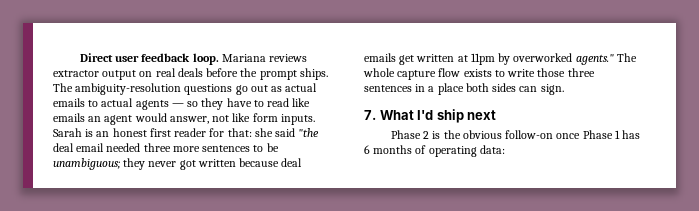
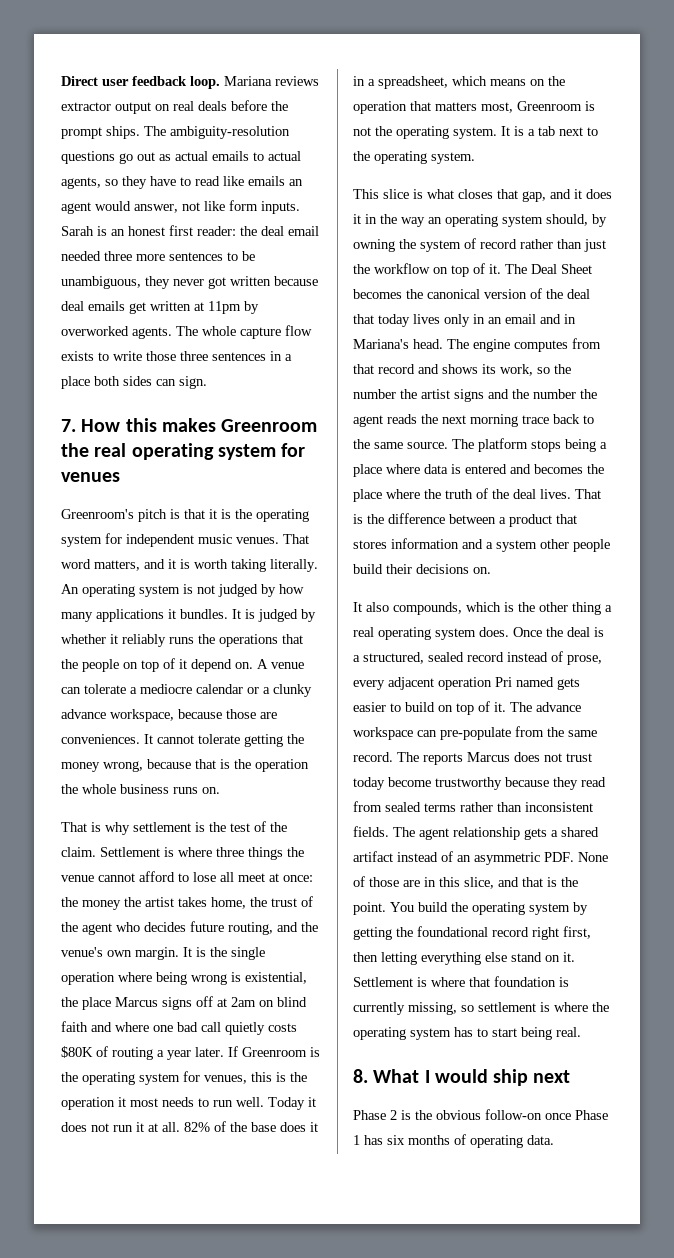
[135,100,184,110] agents — -> [61,177,101,189] agents,
[174,128,320,137] reader for that: she said "the -> [197,226,257,236] reader: the
[53,158,120,170] unambiguous; -> [61,276,141,289] unambiguous,
[575,54,614,65] agents." -> [132,327,172,339] agents.
[379,110,434,120] What I'd -> [81,418,318,432] [61,443,306,460] [61,472,120,482] [61,509,309,522] [61,533,309,547] [61,559,318,572] [61,584,304,597] [61,609,316,622] [61,634,303,647] [61,658,304,672] [61,684,312,697] [61,709,277,722] [61,734,304,747] [61,759,309,772] [61,784,220,794] [61,821,287,835] [61,847,304,860] [61,871,313,882] [61,896,313,910] [61,921,318,935] [61,947,265,960] [61,972,307,985] [61,996,307,1010] [61,1021,297,1035] [61,1046,320,1060] [61,1071,307,1085] [61,1097,316,1110] [61,1121,318,1132] [353,76,565,89] [353,101,595,114] [353,126,598,139] [353,151,475,164] [353,189,612,202] [353,214,607,227] [353,238,606,252] [353,263,592,277] [353,288,590,299] [353,314,576,327] [353,338,601,352] [353,364,571,376] [353,389,597,402] [353,414,594,427] [353,438,607,452] [353,464,604,477] [353,488,601,502] [353,513,577,527] [353,538,610,552] [353,564,491,574] [353,602,612,615] [353,627,604,640] [353,651,602,665] [353,677,580,690] [353,701,581,715] [353,726,597,740] [353,752,592,765] [353,777,606,790] [353,801,593,812] [353,826,599,840] [353,851,608,865] [353,876,578,889] [353,902,588,915] [353,926,591,940] [353,952,575,965] [353,976,569,987] [353,1002,609,1015] [353,1027,581,1040] [353,1069,488,1083] How this makes Greenroom the real operating system for venues // Greenroom's pitch is that it is the operating system for independent music venues. That word matters, and it is worth taking literally. An operating system is not judged by how many applications it bundles. It is judged by whether it reliably runs the operations that the people on top of it depend on. A venue can tolerate a mediocre calendar or a clunky advance workspace, because those are conveniences. It cannot tolerate getting the money wrong, because that is the operation the whole business runs on. // That is why settlement is the test of the claim. Settlement is where three things the venue cannot afford to lose all meet at once: the money the artist takes home, the trust of the agent who decides future routing, and the venue's own margin. It is the single operation where being wrong is existential, the place Marcus signs off at 2am on blind faith and where one bad call quietly costs $80K of routing a year later. If Greenroom is the operating system for venues, this is the operation it most needs to run well. Today it does not run it at all. 82% of the base does it in a spreadsheet, which means on the operation that matters most, Greenroom is not the operating system. It is a tab next to the operating system. // This slice is what closes that gap, and it does it in the way an operating system should, by owning the system of record rather than just the workflow on top of it. The Deal Sheet becomes the canonical version of the deal that today lives only in an email and in Mariana's head. The engine computes from that record and shows its work, so the number the artist signs and the number the agent reads the next morning trace back to the same source. The platform stops being a place where data is entered and becomes the place where the truth of the deal lives. That is the difference between a product that stores information and a system other people build their decisions on. // It also compounds, which is the other thing a real operating system does. Once the deal is a structured, sealed record instead of prose, every adjacent operation Pri named gets easier to build on top of it. The advance workspace can pre-populate from the same record. The reports Marcus does not trust today become trustworthy because they read from sealed terms rather than inconsistent fields. The agent relationship gets a shared artifact instead of an asymmetric PDF. None of those are in this slice, and that is the point. You build the operating system by getting the foundational record right first, then letting everything else stand on it. Settlement is where that foundation is currently missing, so settlement is where the operating system has to start being real. // 8. What I would
[364,145,370,154] 6 -> [387,1135,405,1145] six
[479,145,505,154] data: -> [527,1135,554,1145] data.

